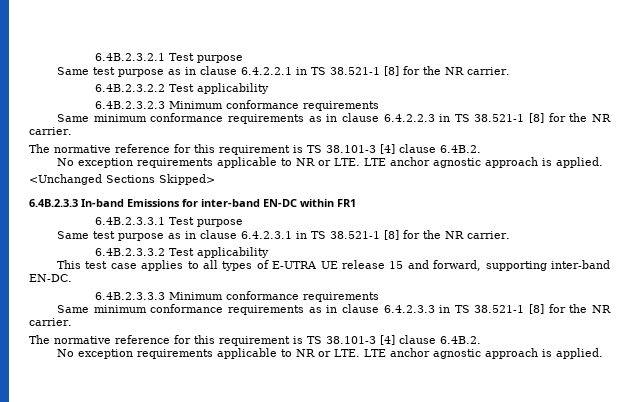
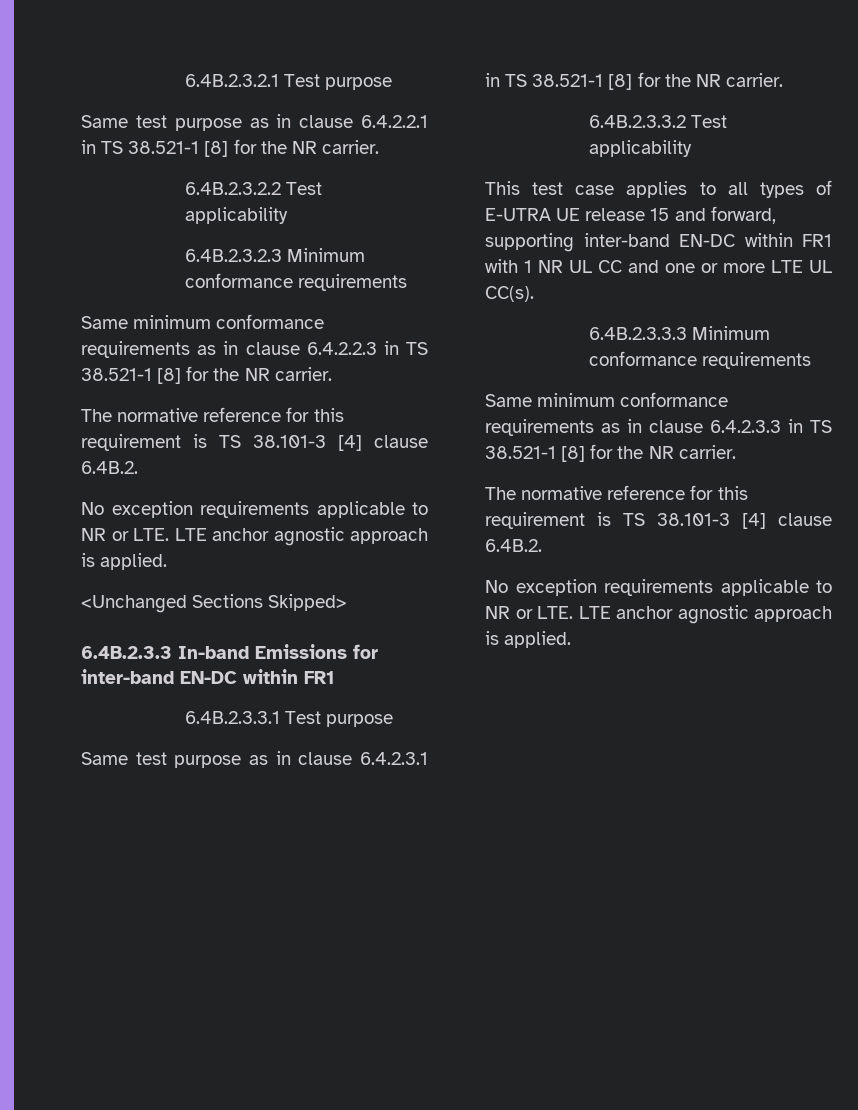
[29,274,72,282] EN-DC. -> [679,233,832,247] [485,259,833,273] [485,286,534,302] EN-DC within FR1 with 1 NR UL CC and one or more LTE UL CC(s).

